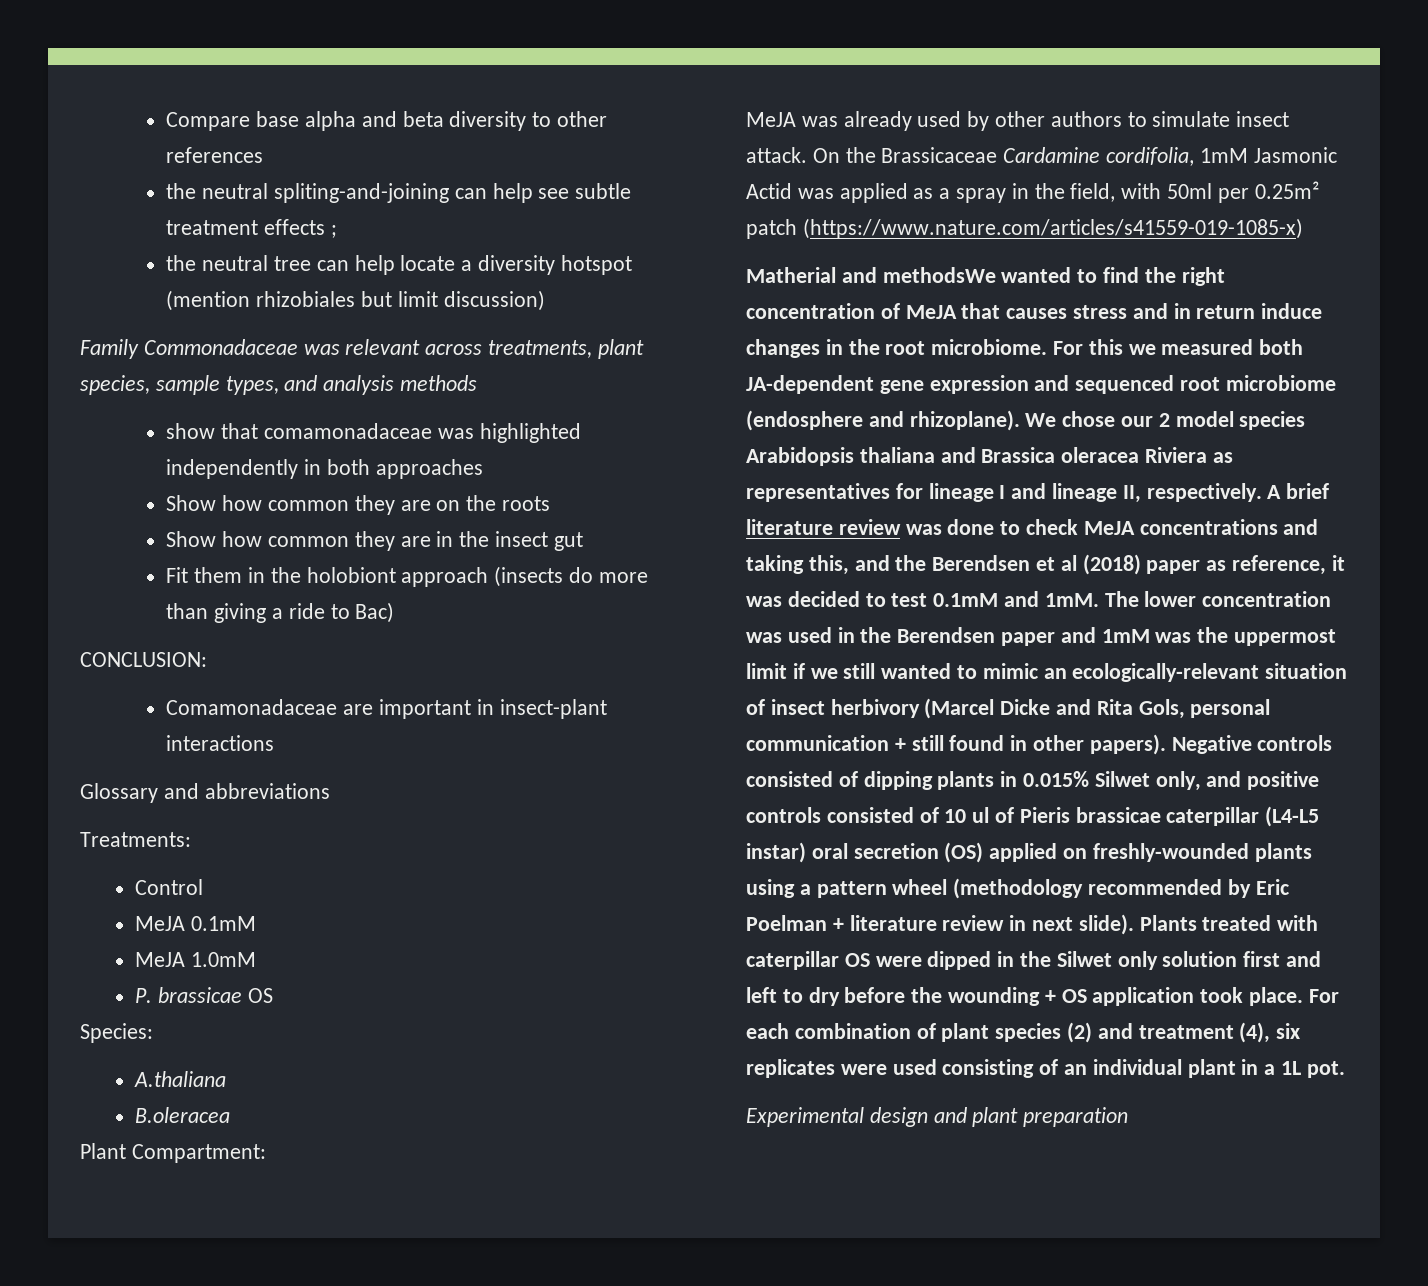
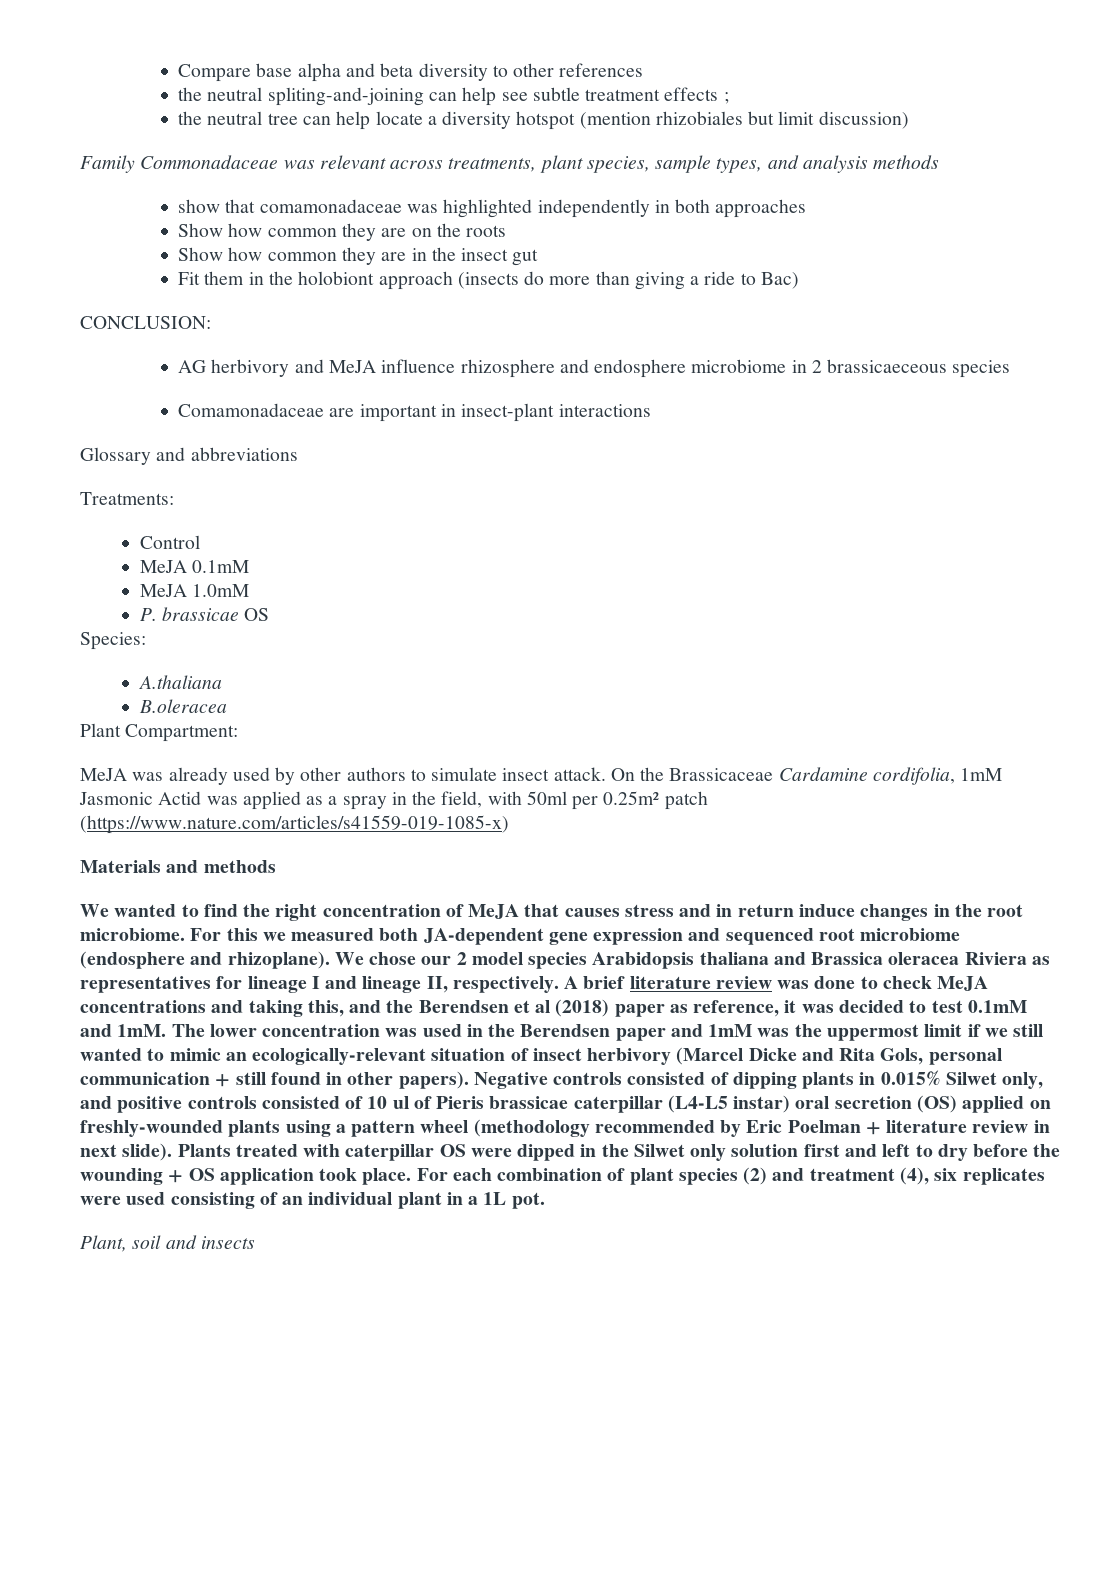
(207, 659) none -> [178,359,1011,378] // AG herbivory and MeJA influence rhizosphere and endosphere microbiome in 2 brassicaeceous species
[746,267,996,283] Matherial and methodsWe -> [80,860,276,873] [80,904,109,917] Materials and methods // We
[746,1107,1129,1127] Experimental design and plant preparation -> [80,1235,255,1252] Plant, soil and insects

